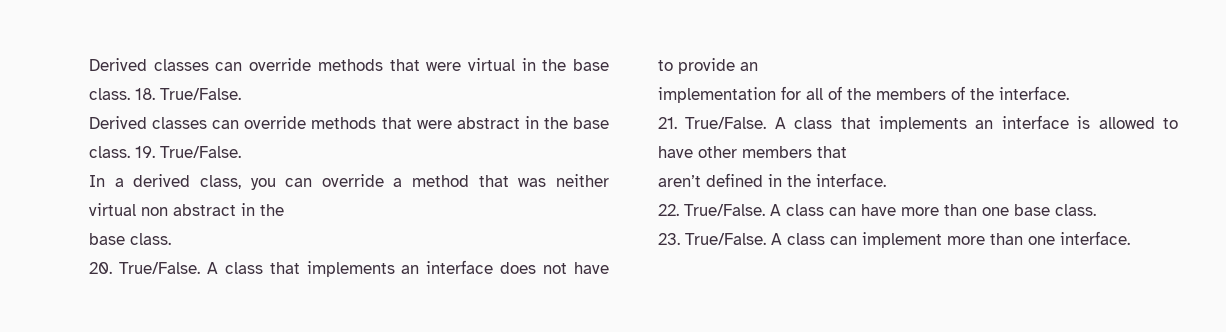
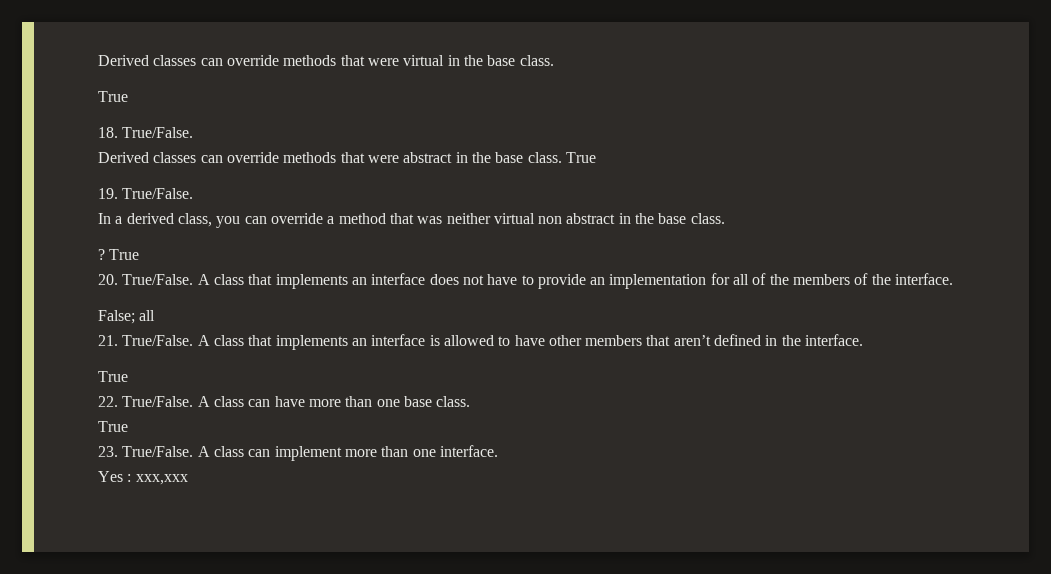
(130, 94) none -> [98,91,128,102] // True //
(130, 152) none -> [565,152,596,163] True //
[89,233,171,245] // base class. -> [658,213,725,224] [98,249,140,260] base class. // ? True
(758, 66) // -> (606, 281) none
(1069, 93) none -> [98,310,156,324] // False; all
(847, 152) // -> (671, 340) none
(886, 180) none -> [98,371,128,382] // True
(1096, 210) none -> [98,421,128,432] // True
(1130, 238) none -> [98,471,188,485] // Yes : xxx,xxx

